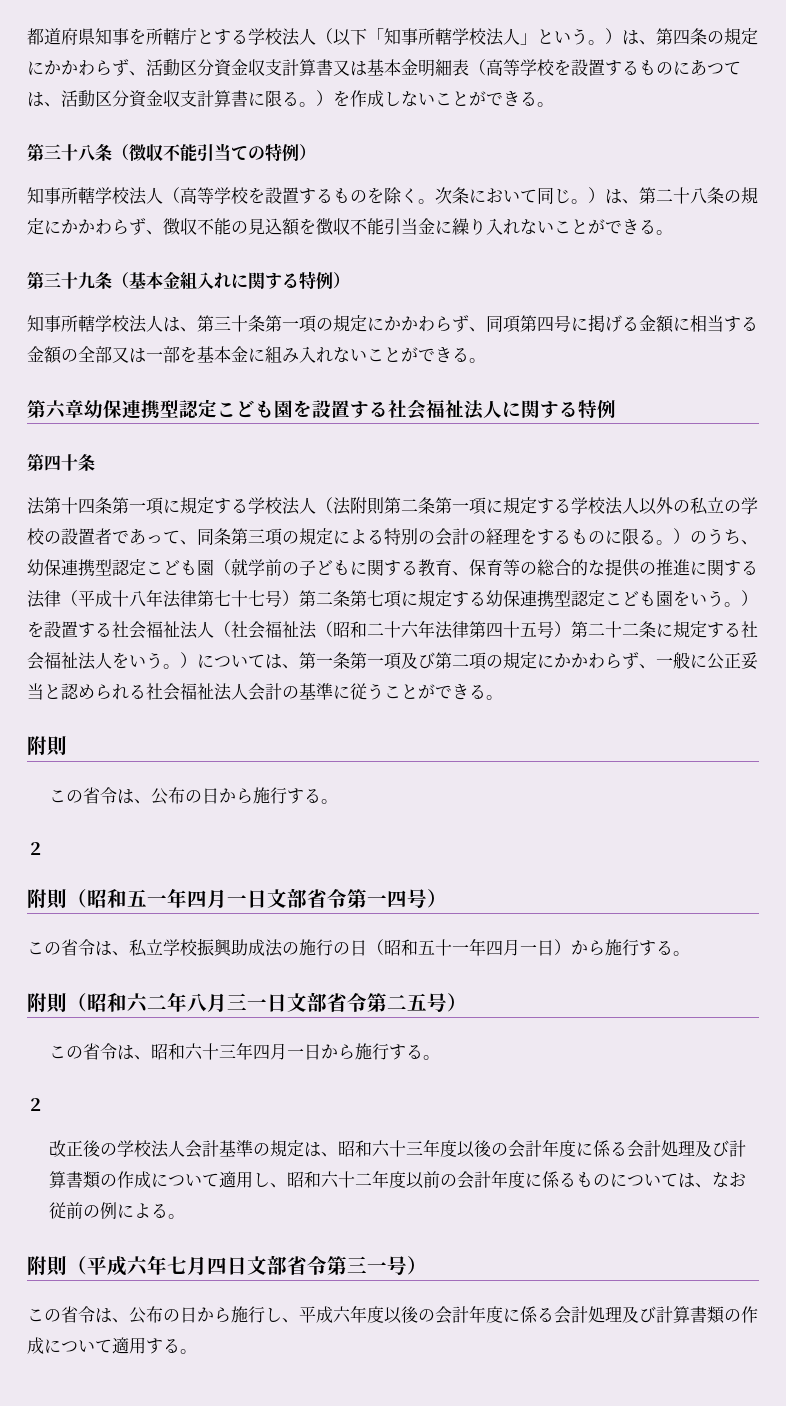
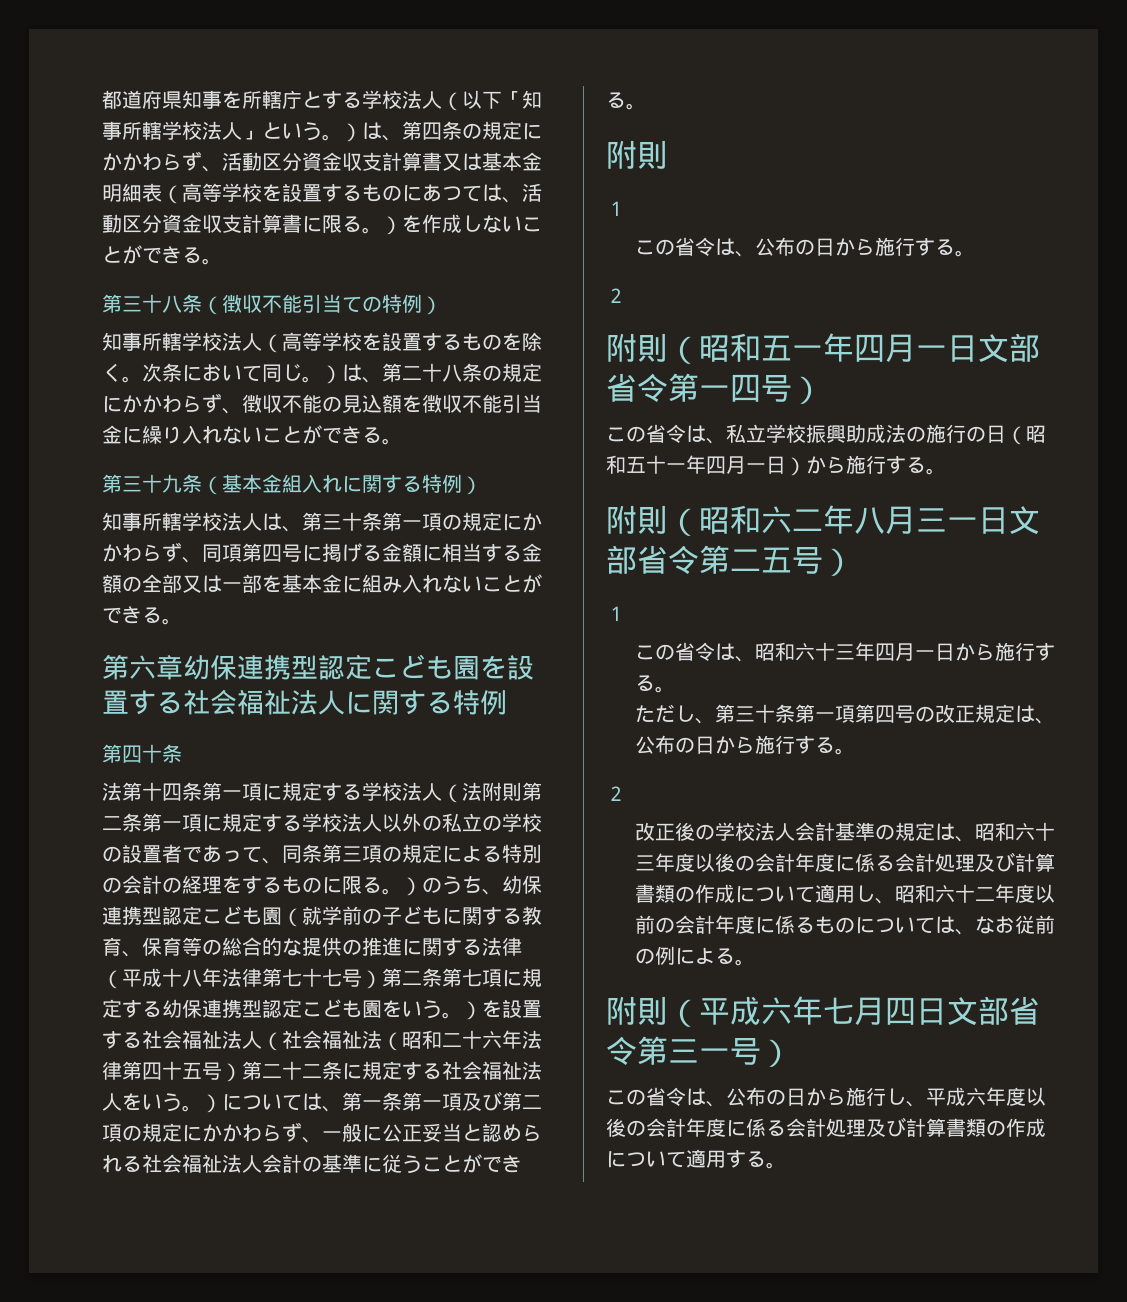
(67, 746) none -> [606,201,626,216] // １
(467, 1002) none -> [606,606,626,621] // １
(440, 1057) none -> [635,704,1056,724] [635,735,856,755] // ただし、第三十条第一項第四号の改正規定は、公布の日から施行する。

